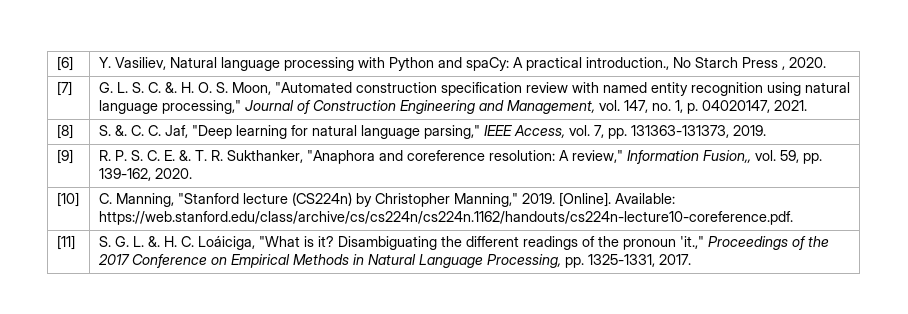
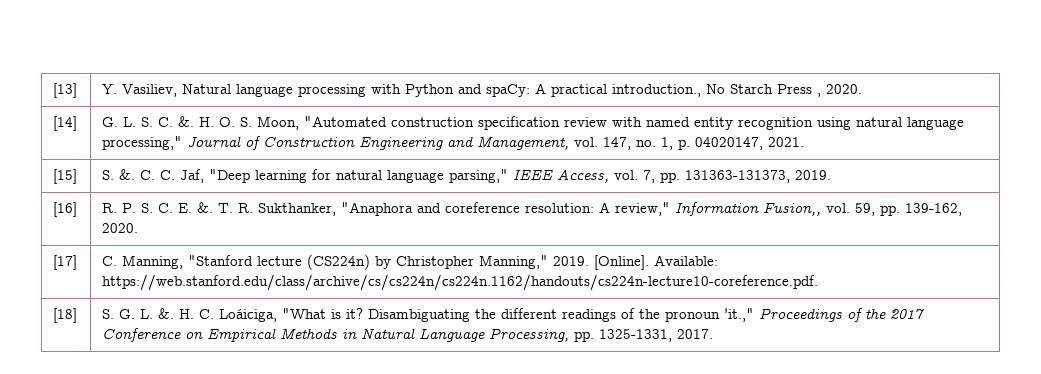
[56,56,73,71] [6] -> [53,83,78,98] [13]
[56,81,72,96] [7] -> [53,116,78,131] [14]
[56,124,73,139] [8] -> [53,169,78,184] [15]
[56,149,73,164] [9] -> [53,202,78,217] [16]
[56,192,79,207] [10] -> [53,255,78,270] [17]
[56,235,75,250] [11] -> [53,308,78,323] [18]

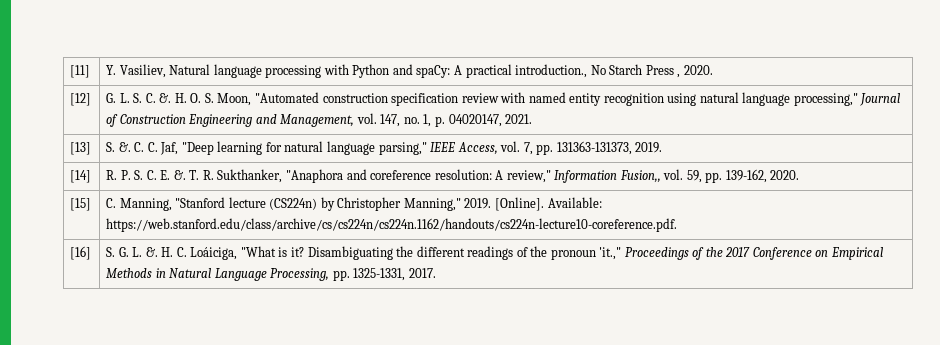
[53,83,78,98] [13] -> [70,65,91,78] [11]
[53,116,78,131] [14] -> [70,93,92,106] [12]
[53,169,78,184] [15] -> [70,142,92,155] [13]
[53,202,78,217] [16] -> [70,170,92,183] [14]
[53,255,78,270] [17] -> [70,198,92,211] [15]
[53,308,78,323] [18] -> [70,246,92,260] [16]

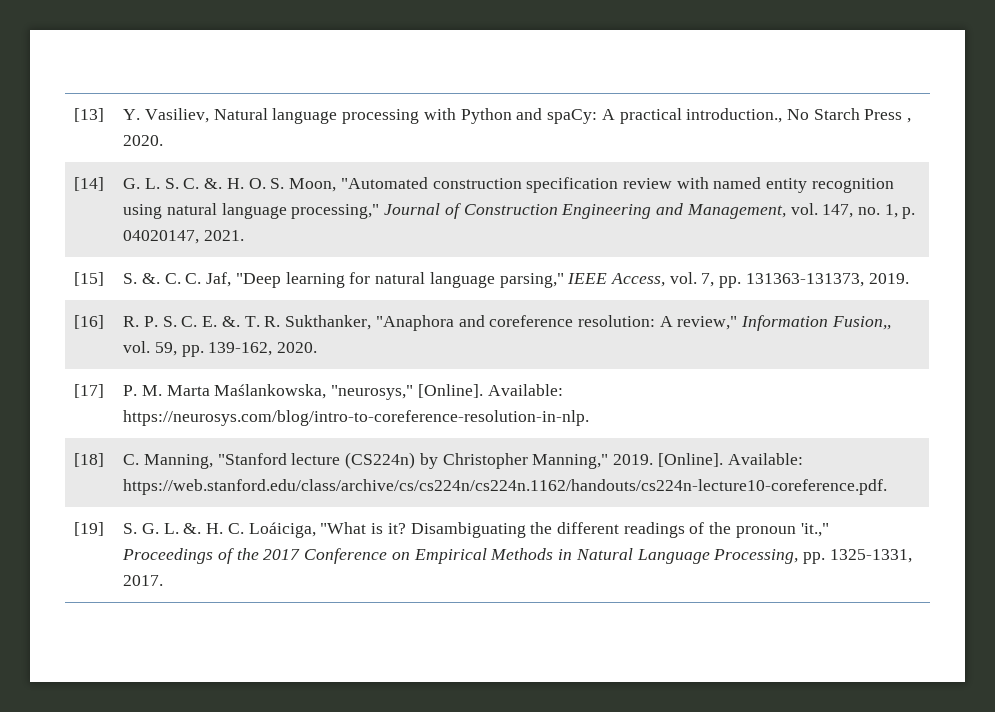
[70,65,91,78] [11] -> [74,108,105,122] [13]
[70,93,92,106] [12] -> [74,177,105,191] [14]
[70,142,92,155] [13] -> [74,272,105,286] [15]
[70,170,92,183] [14] -> [74,315,105,329] [16]
[70,198,92,211] [15] -> [74,384,105,398] [123,384,563,400] [123,410,590,426] [74,453,105,467] [17] | P. M. Marta Maślankowska, "neurosys," [Online]. Available: https://neurosys.com/blog/intro-to-coreference-resolution-in-nlp. // [18]
[70,246,92,260] [16] -> [74,522,105,536] [19]

